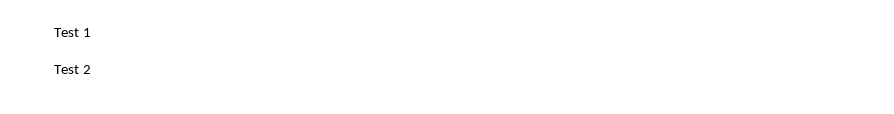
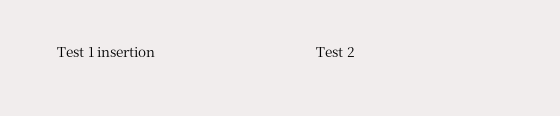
(91, 32) none -> [97,47,156,57] insertion

